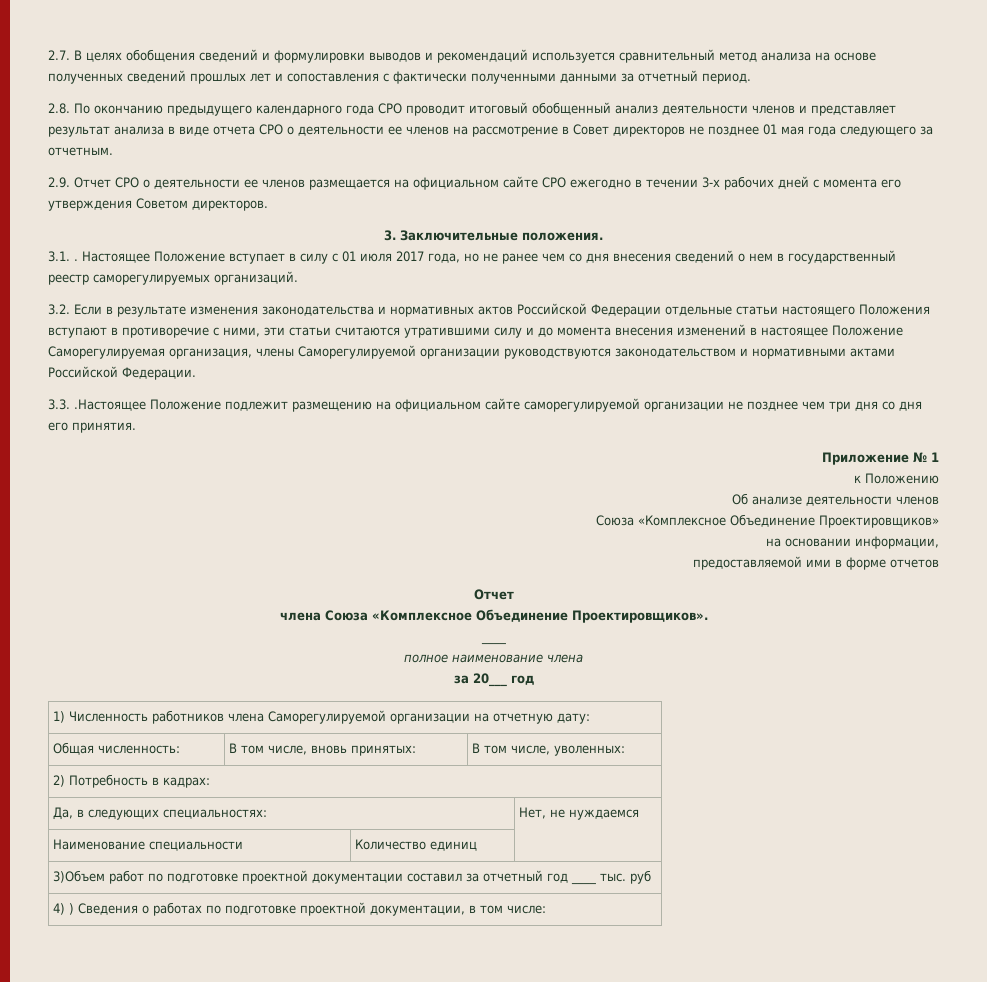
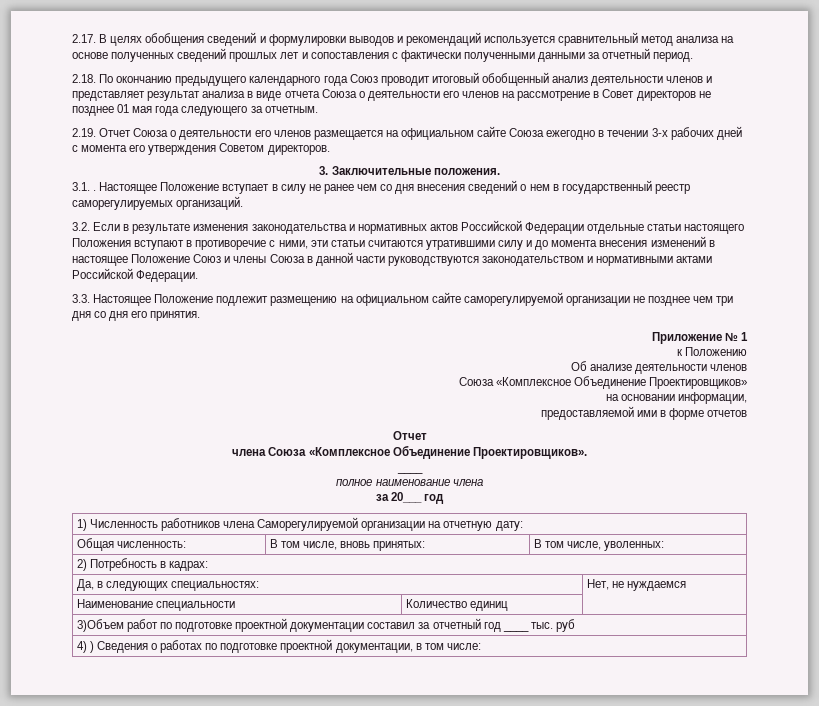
[48,50,70,60] 2.7. -> [72,34,96,43] 2.17.
[48,103,70,114] 2.8. -> [72,74,96,83] 2.18.
[378,103,402,114] СРО -> [349,74,378,83] Союз
[259,124,402,136] СРО о деятельности ее -> [321,89,459,101] Союза о деятельности его
[48,177,258,189] 2.9. Отчет СРО о деятельности ее -> [72,128,271,140] 2.19. Отчет Союза о деятельности его
[542,177,566,188] СРО -> [509,128,545,137] Союза
[332,251,479,263] с 01 июля 2017 года, но -> (306, 189) none
[48,345,500,359] Саморегулируемая организация, члены Саморегулируемой организации -> [193,252,385,266] Союз и члены Союза в данной части
[74,399,146,411] .Настоящее -> [93,294,152,306] Настоящее

